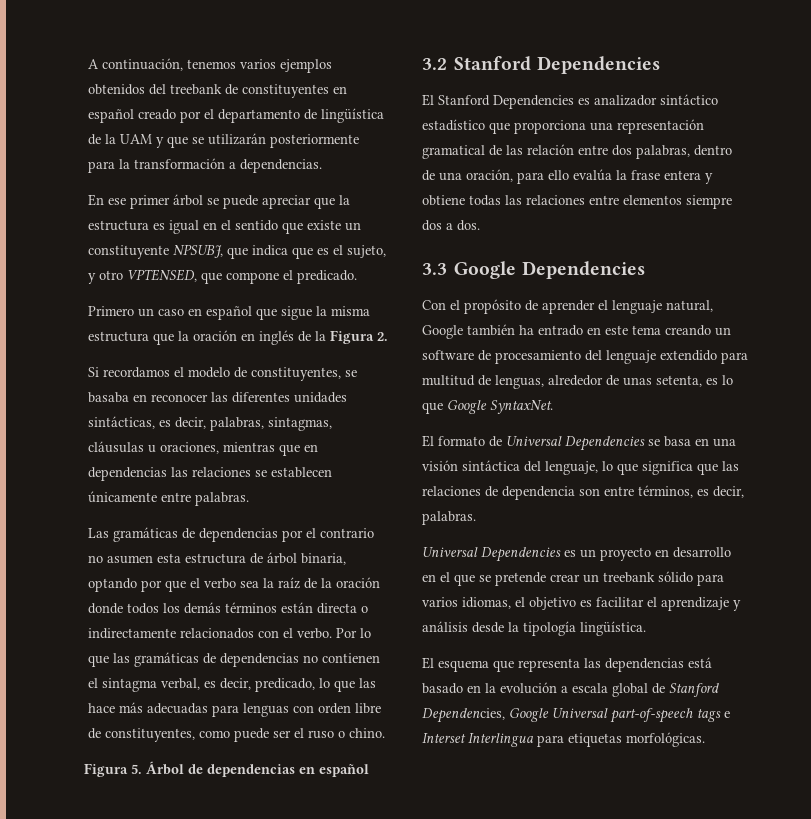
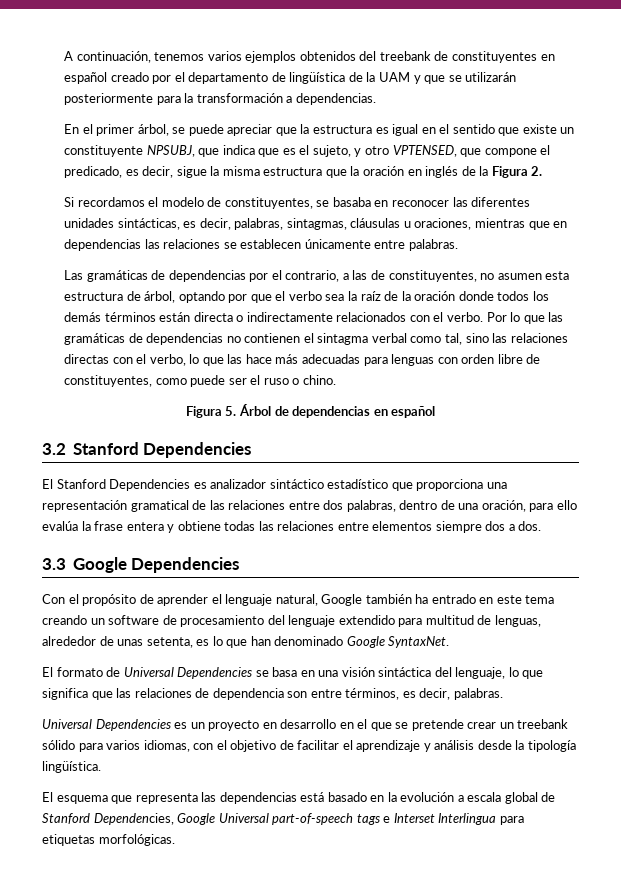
[107,194,203,209] ese primer árbol -> [82,124,169,136] el primer árbol,
[296,270,357,284] [87,306,277,320] predicado. // Primero un caso en español que -> [64,166,174,178] predicado, es decir,
[319,528,374,538] contrario -> [285,270,477,282] contrario, a las de constituyentes,
[266,552,346,565] árbol binaria, -> [144,291,176,303] árbol,
[160,678,315,692] verbal, es decir, predicado, -> [371,333,568,345] [64,354,186,366] verbal como tal, sino las relaciones directas con el verbo,
[527,144,574,155] relación -> [228,500,286,510] relaciones
(443, 408) none -> [250,636,344,646] han denominado
(511, 603) none -> [193,743,214,750] con
[580,600,592,607] es -> [279,740,294,750] de

